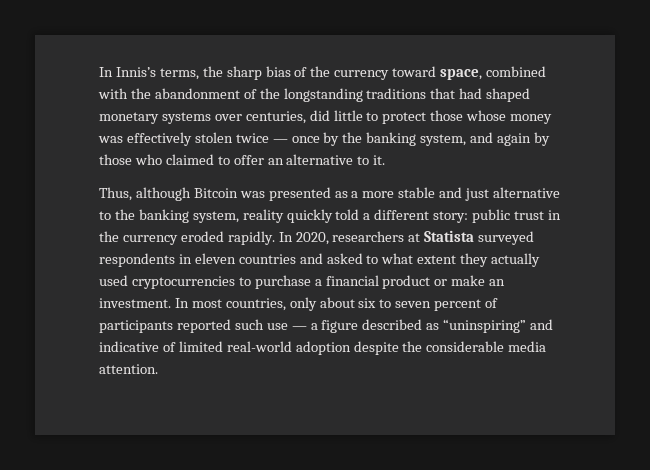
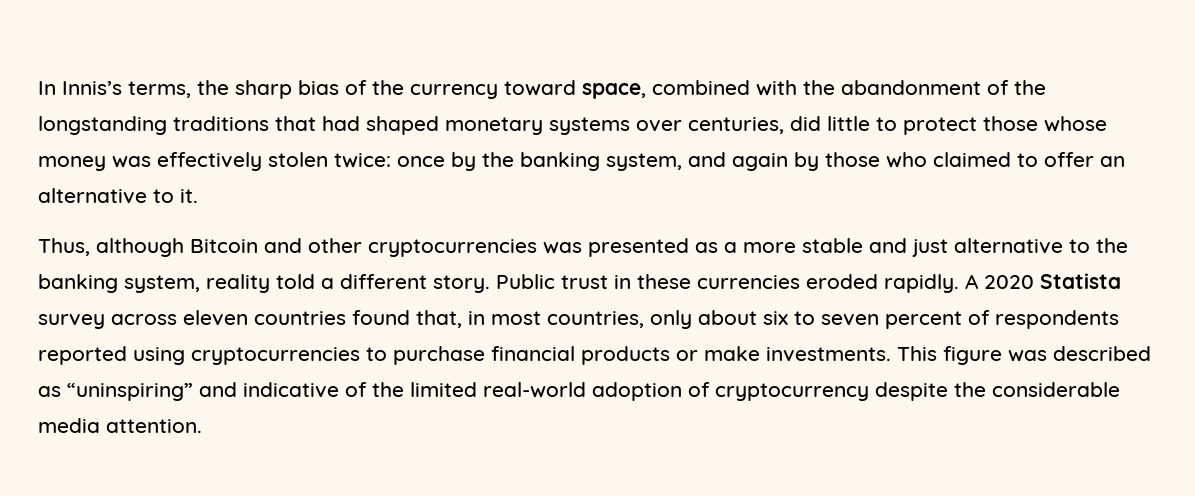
[235,133,288,143] twice — -> [334,153,391,168] twice:
(238, 193) none -> [264,238,537,257] and other cryptocurrencies
[286,209,333,223] quickly -> (270, 283) none
[433,209,561,223] [99,230,535,245] [99,253,541,267] [99,275,506,289] [99,298,189,308] story: public trust in the currency eroded rapidly. In 2020, researchers at Statista surveyed respondents in eleven countries and asked to what extent they actually used cryptocurrencies to purchase a financial product or make an investment. In -> [433,273,1121,293] [38,310,485,329] story. Public trust in these currencies eroded rapidly. A 2020 Statista survey across eleven countries found that, in
[99,319,359,333] participants reported such use — a figure -> [995,310,1119,329] [38,346,1047,365] respondents reported using cryptocurrencies to purchase financial products or make investments. This figure was
(176, 347) none -> [372,382,404,397] the
(351, 348) none -> [688,382,869,401] of cryptocurrency

